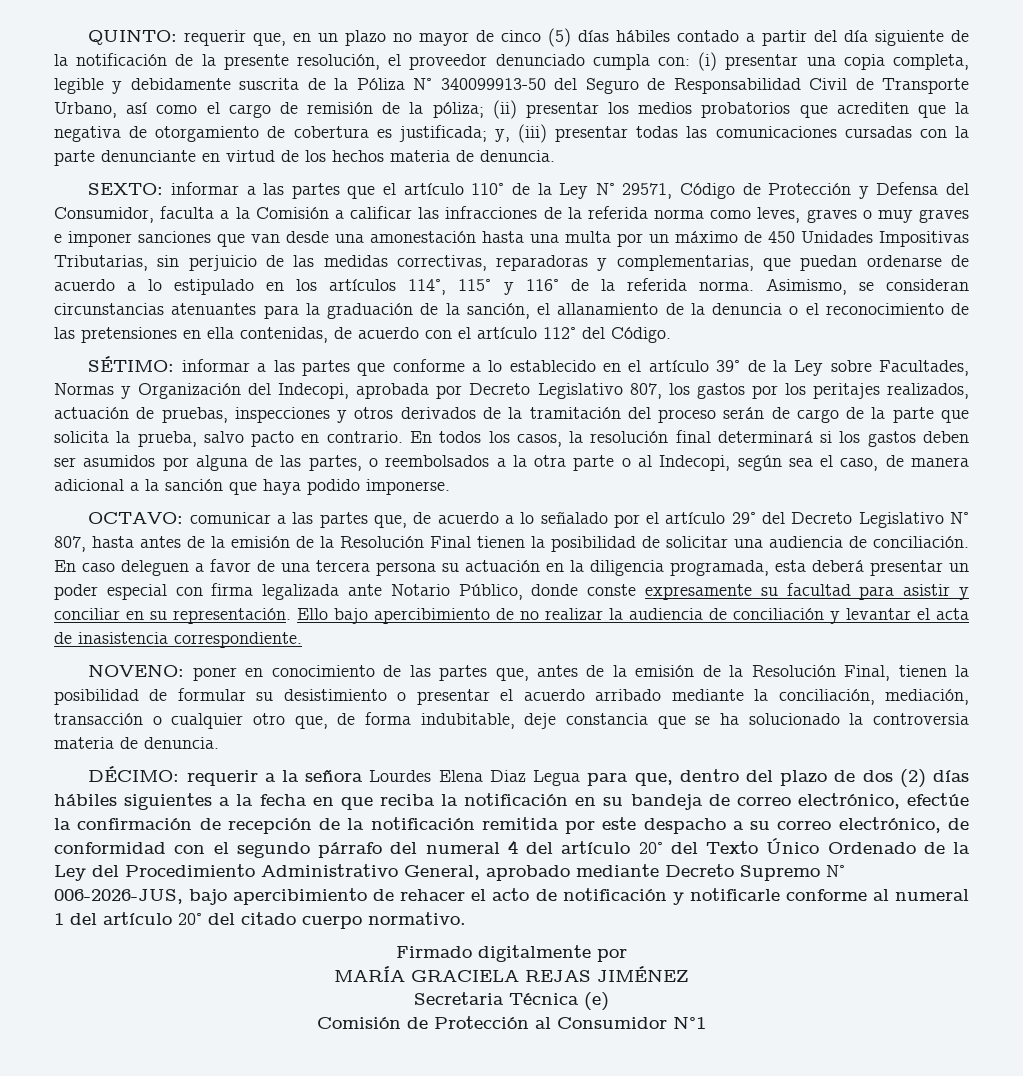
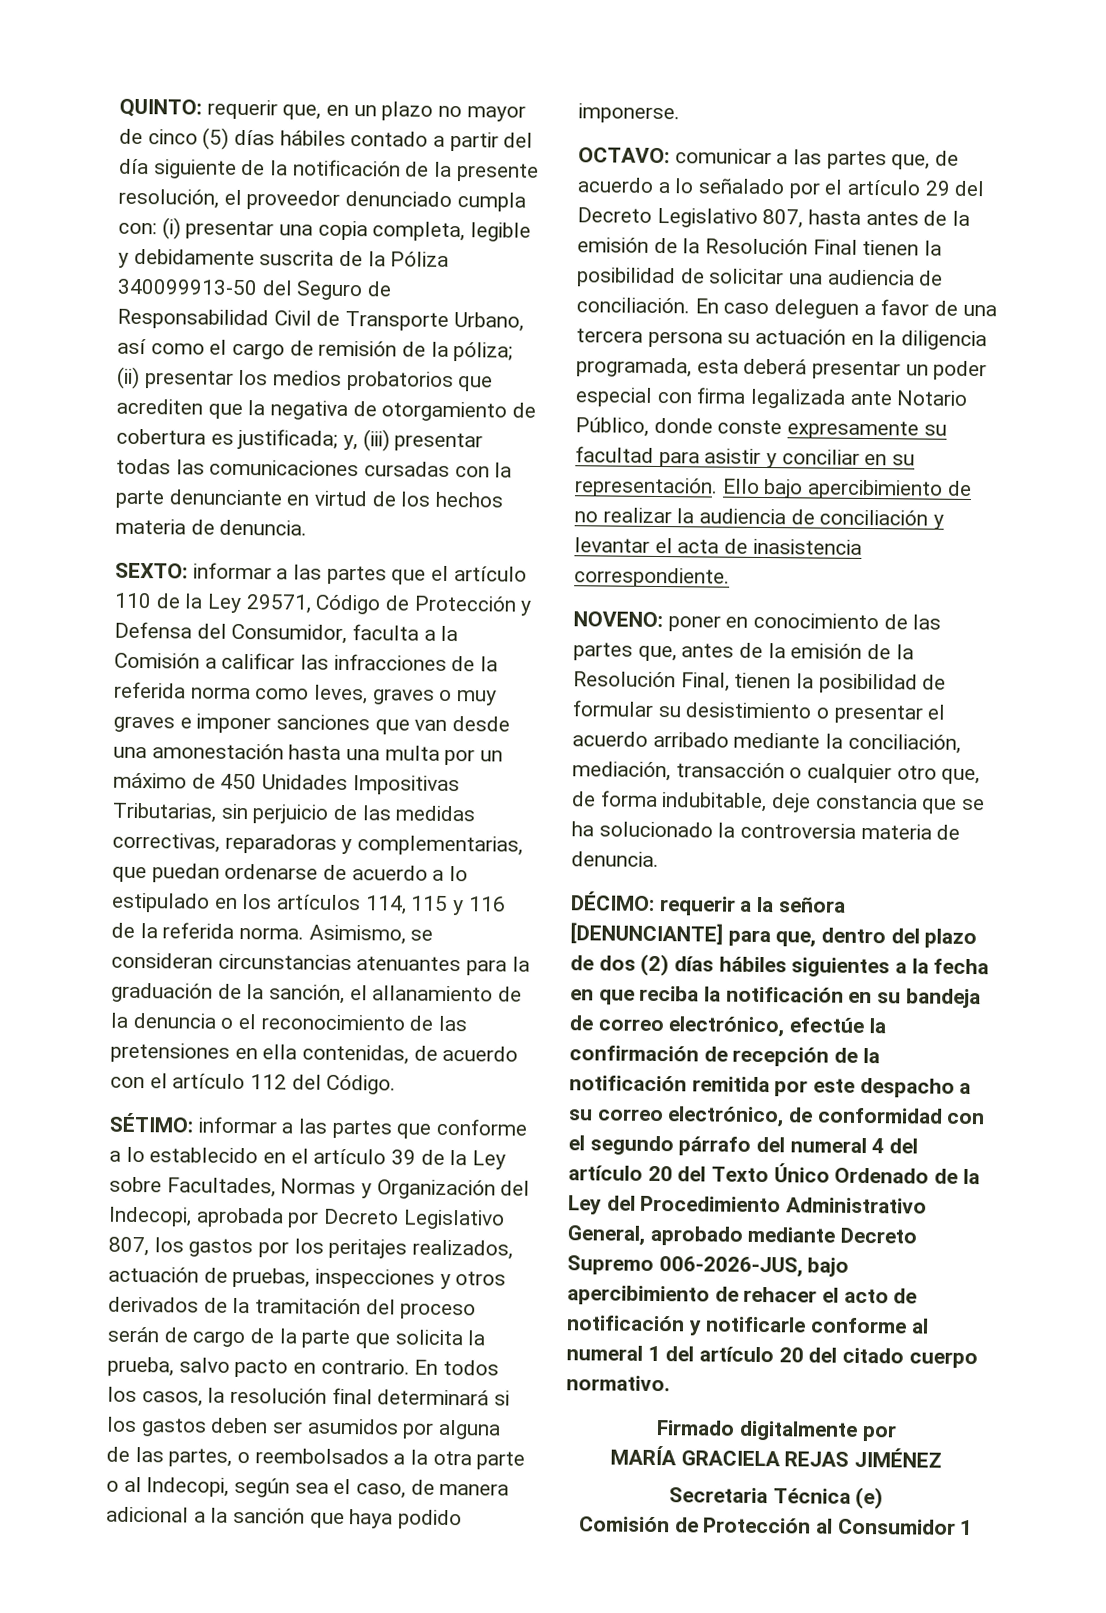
[413,78,433,90] N° -> (450, 259) none
[471,183,615,199] 110° de la Ley N° -> [114,592,243,614] 110 de la Ley
[408,279,559,295] 114°, 115° y 116° -> [364,895,506,916] 114, 115 y 116
[543,327,576,339] 112° -> [250,1074,288,1090] 112
[716,360,741,372] 39° -> [391,1149,417,1165] 39
[731,512,756,524] 29° -> [924,180,951,196] 29
[950,512,970,524] N° -> (758, 217) none
[369,770,581,786] Lourdes Elena Diaz Legua -> [570,922,723,945] [DENUNCIANTE]
[638,842,663,854] 20° -> [647,1165,673,1182] 20
[826,865,845,877] N° -> (654, 1265) none
[178,913,202,925] 20° -> [778,1347,804,1363] 20
[673,1016,706,1029] N°1 -> [960,1519,974,1536] 1

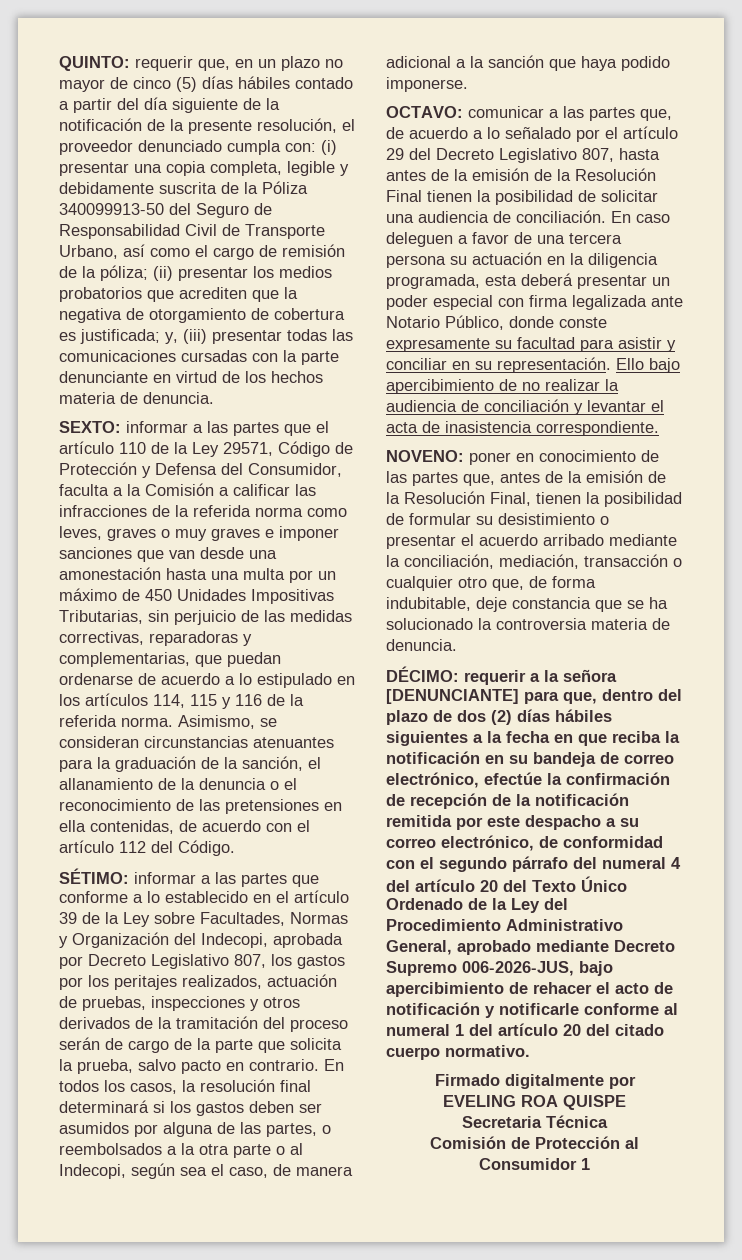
[609,1445,943,1468] MARÍA GRACIELA REJAS JIMÉNEZ -> [443,1095,626,1110] EVELING ROA QUISPE
[855,1486,884,1510] (e) -> (608, 1121) none

